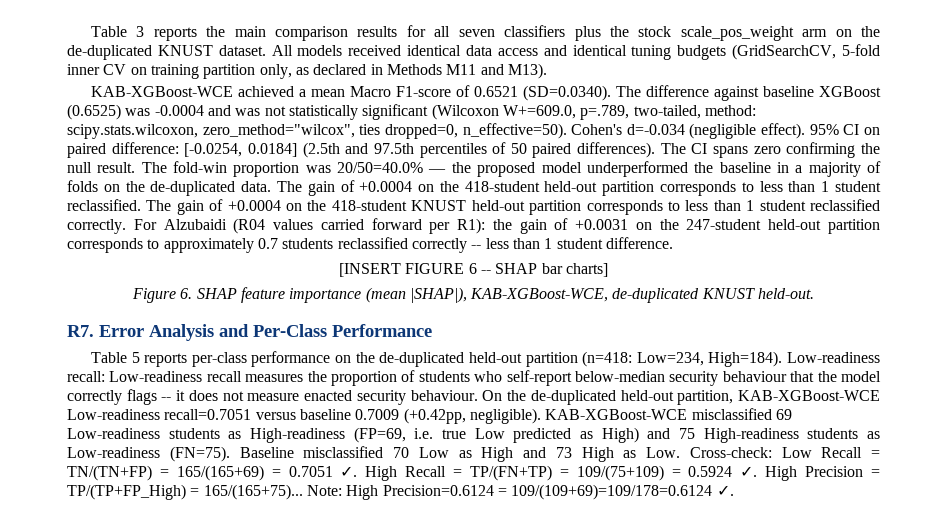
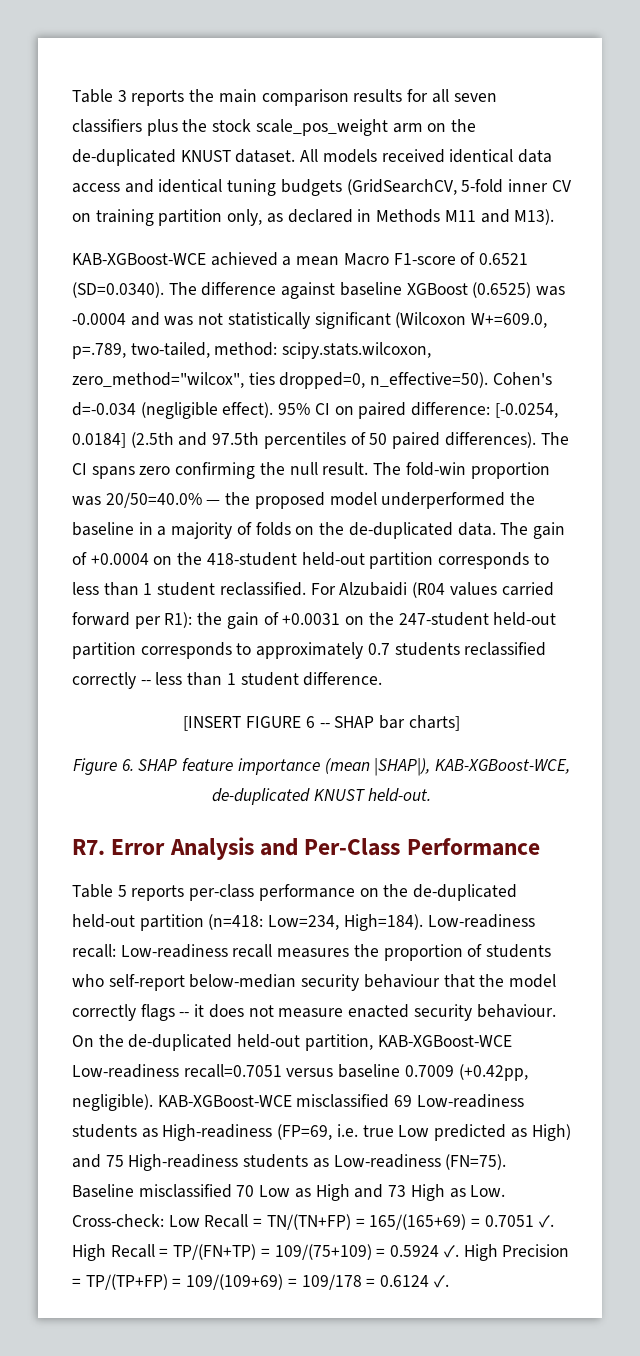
[146,199,880,215] [67,219,126,234] The gain of +0.0004 on the 418-student KNUST held-out partition corresponds to less than 1 student reclassified correctly. -> (306, 589) none
[67,484,713,500] TP/(TP+FP_High) = 165/(165+75)... Note: High Precision=0.6124 = 109/(109+69)=109/178=0.6124 -> [85,1274,430,1290] TP/(TP+FP) = 109/(109+69) = 109/178 = 0.6124

